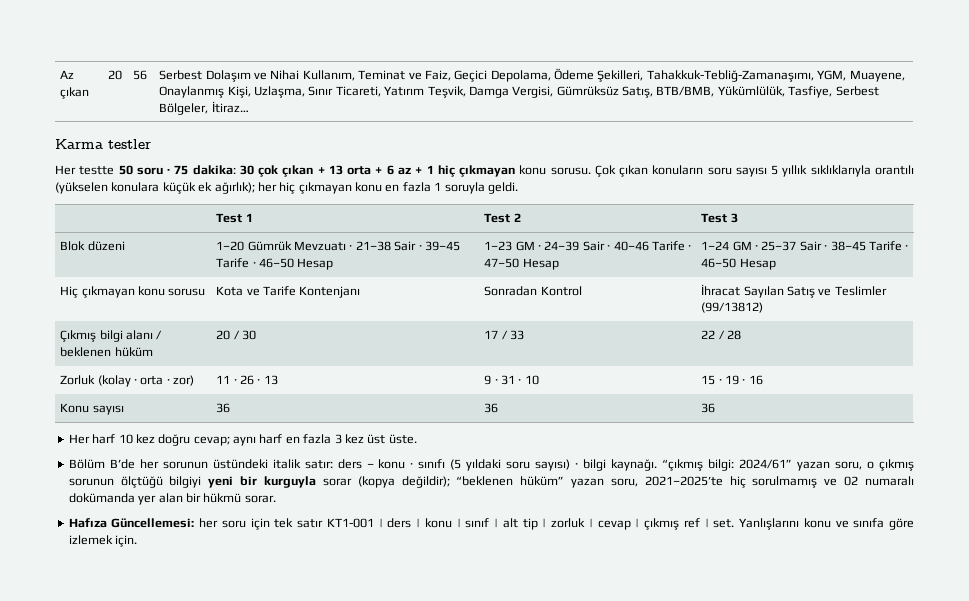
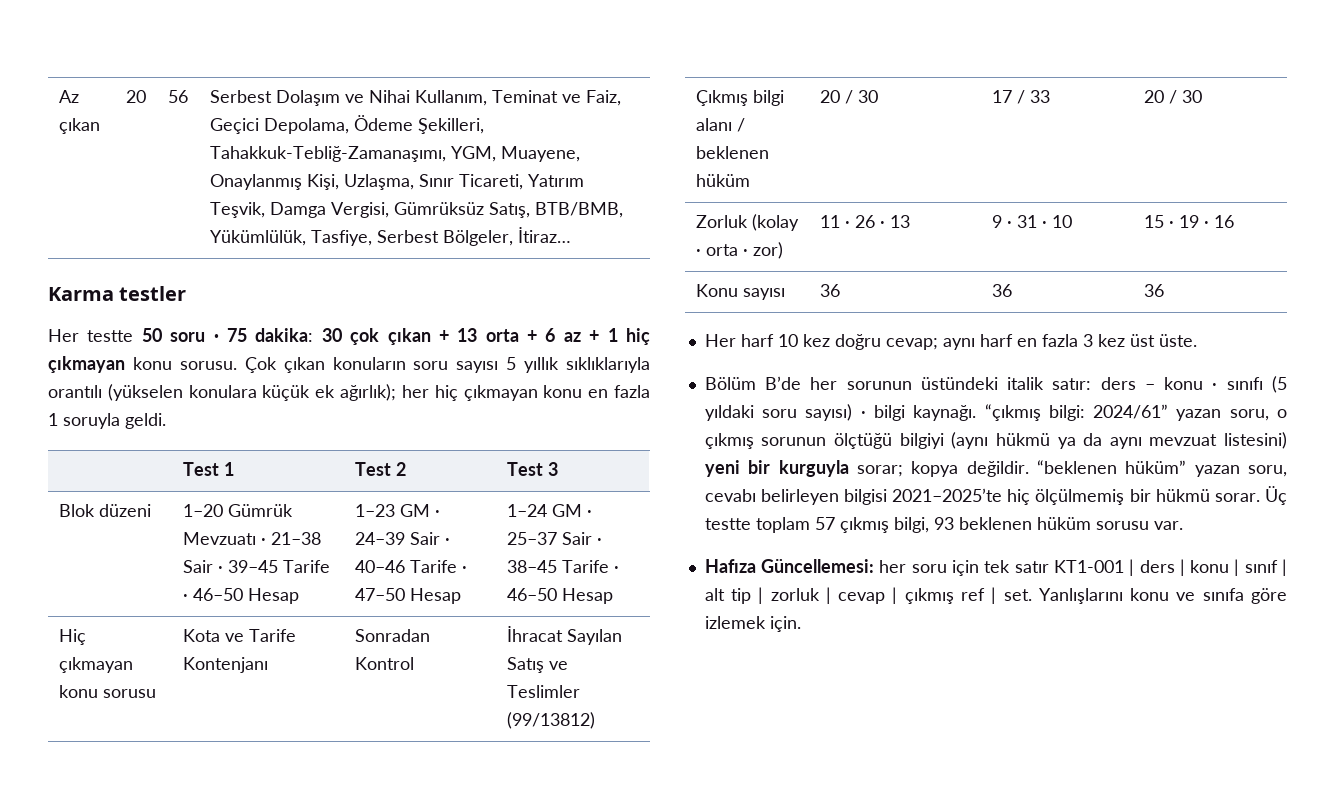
[701,330,742,340] 22 / 28 -> [1143,90,1202,104] 20 / 30
[208,476,914,488] [68,493,276,505] yeni bir kurguyla sorar (kopya değildir); “beklenen hüküm” yazan soru, 2021–2025’te hiç sorulmamış ve 02 numaralı dokümanda yer alan bir hükmü sorar. -> [951,432,1287,449] [704,460,1287,477] [704,486,1287,505] [704,517,1183,533] (aynı hükmü ya da aynı mevzuat listesini) yeni bir kurguyla sorar; kopya değildir. “beklenen hüküm” yazan soru, cevabı belirleyen bilgisi 2021–2025’te hiç ölçülmemiş bir hükmü sorar. Üç testte toplam 57 çıkmış bilgi, 93 beklenen hüküm sorusu var.

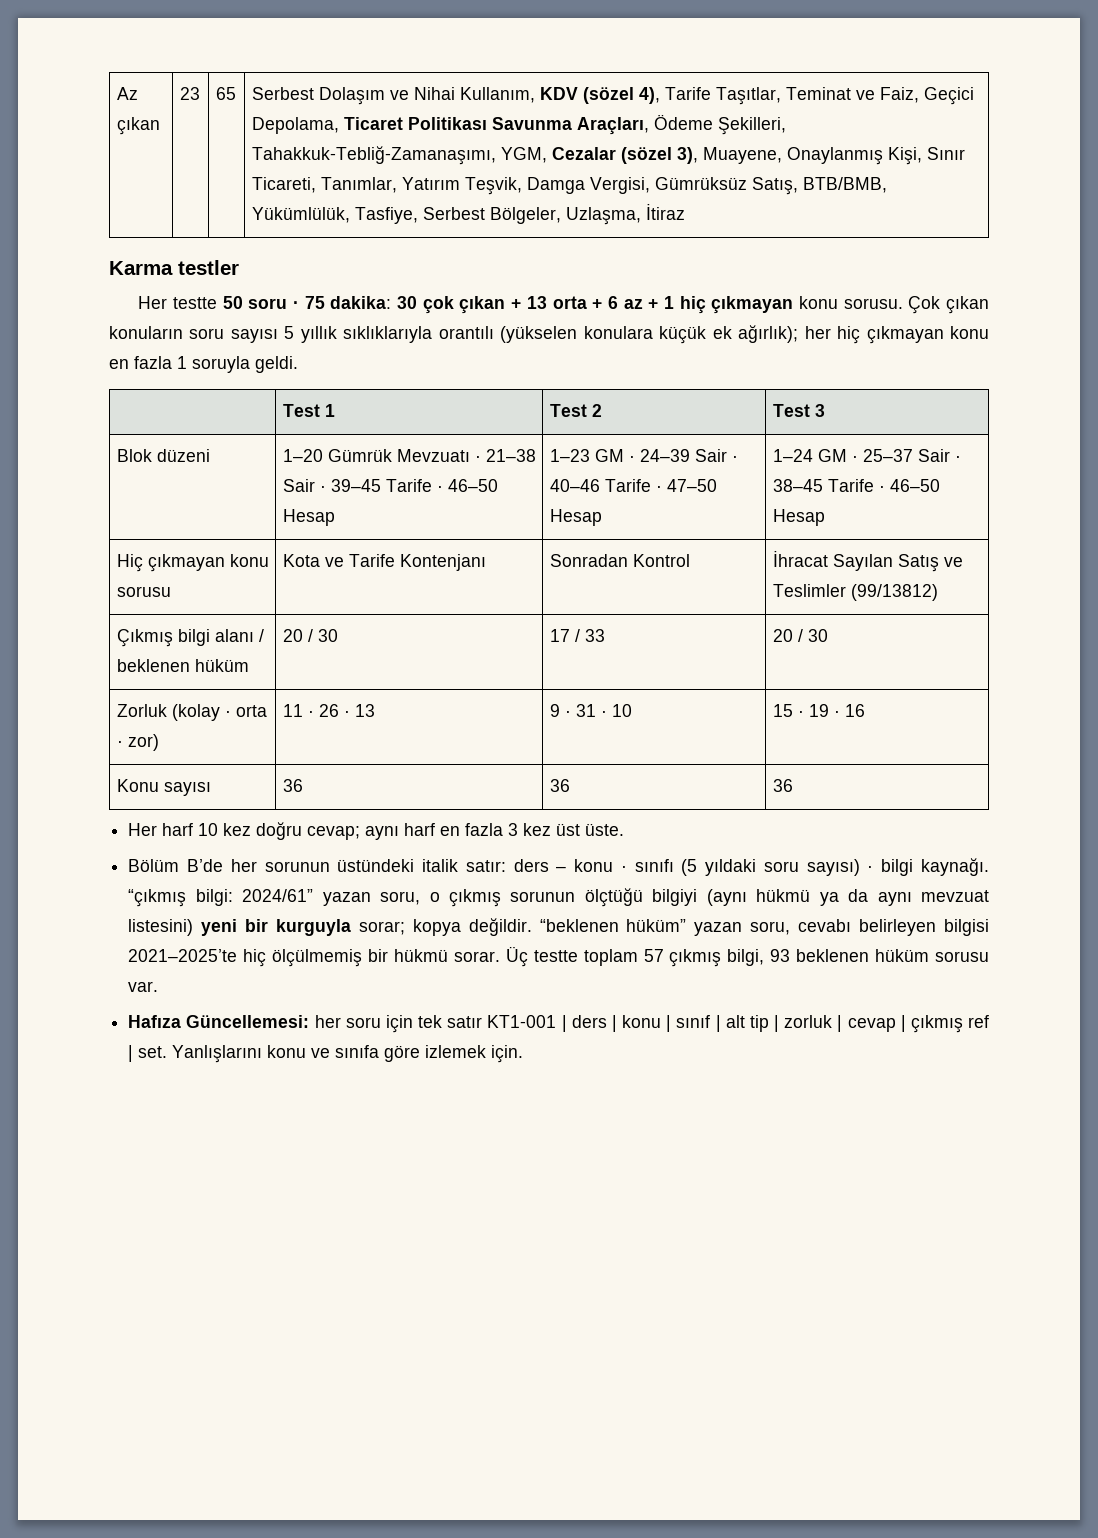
[125,90,146,103] [167,90,188,103] 20 | 56 -> [179,87,200,100] [215,87,236,100] 23 | 65
(487, 98) none -> [539,87,781,105] KDV (sözel 4), Tarife Taşıtlar,
(349, 126) none -> [343,117,649,135] Ticaret Politikası Savunma Araçları,
(496, 154) none -> [551,147,698,164] Cezalar (sözel 3),
[343,174,414,190] Uzlaşma, -> (922, 156) none
(523, 182) none -> [320,177,397,193] Tanımlar,
[517,227,571,243] İtiraz… -> [565,203,685,225] Uzlaşma, İtiraz

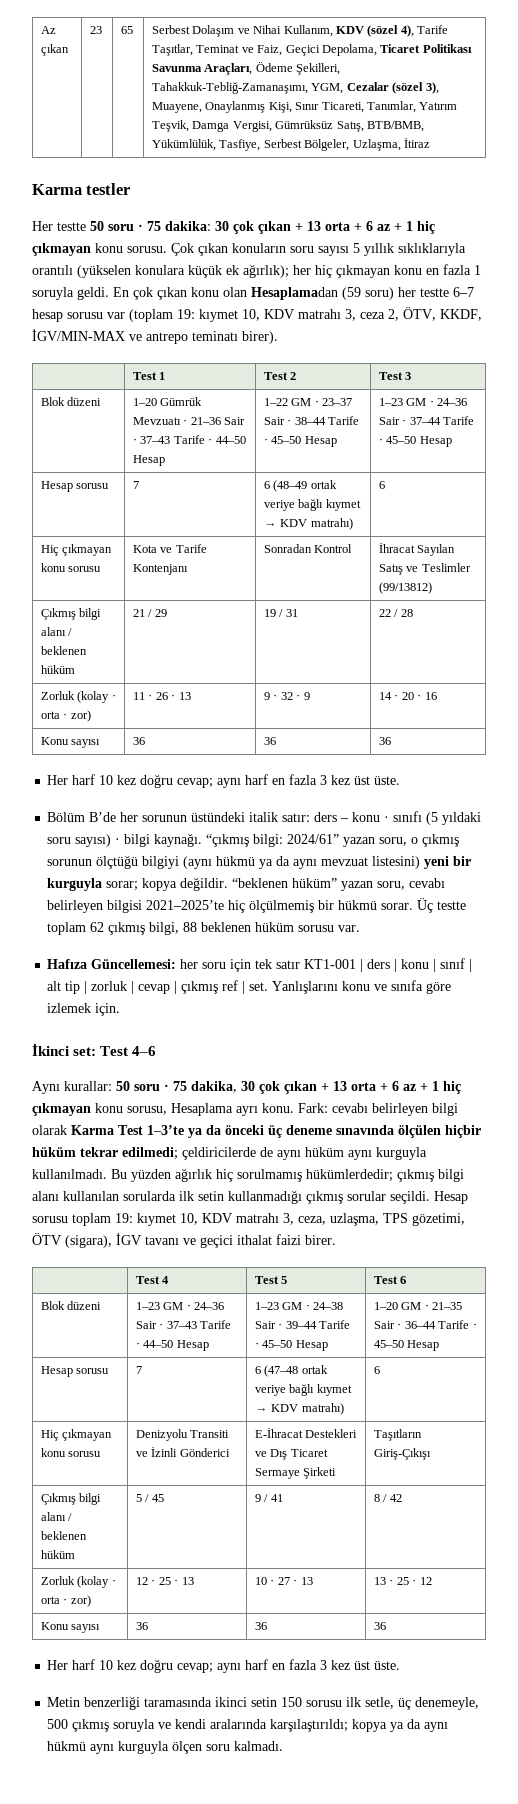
(298, 364) none -> [113,287,474,300] [32,307,482,322] [32,329,278,344] En çok çıkan konu olan Hesaplamadan (59 soru) her testte 6–7 hesap sorusu var (toplam 19: kıymet 10, KDV matrahı 3, ceza 2, ÖTV, KKDF, İGV/MIN-MAX ve antrepo teminatı birer).
[485,449,536,462] [282,479,498,492] [282,509,335,526] [549,449,738,462] [549,479,717,492] [549,509,602,526] [772,449,961,462] [772,479,940,492] [772,509,825,526] 21–38 Sair · 39–45 Tarife · 46–50 Hesap | 1–23 GM · 24–39 Sair · 40–46 Tarife · 47–50 Hesap | 1–24 GM · 25–37 Sair · 38–45 Tarife · 46–50 Hesap -> [190,417,246,425] [133,435,246,444] [133,455,166,466] [264,398,353,406] [264,416,360,425] [264,436,337,447] [379,398,468,406] [379,416,475,425] [379,436,452,447] [41,481,110,492] [133,481,140,489] [264,480,337,492] [264,499,361,511] [264,518,353,530] [379,481,386,489] 21–36 Sair · 37–43 Tarife · 44–50 Hesap | 1–22 GM · 23–37 Sair · 38–44 Tarife · 45–50 Hesap | 1–23 GM · 24–36 Sair · 37–44 Tarife · 45–50 Hesap // Hesap sorusu | 7 | 6 (48–49 ortak veriye bağlı kıymet → KDV matrahı) | 6
[282,629,338,642] [549,629,605,642] [772,629,828,642] 20 / 30 | 17 / 33 | 20 / 30 -> [133,609,167,617] [264,609,298,617] [379,609,413,617] 21 / 29 | 19 / 31 | 22 / 28
[575,704,632,717] [772,704,829,717] 31 · 10 | 15 · 19 -> [280,692,310,700] [379,692,414,700] 32 · 9 | 14 · 20
[643,949,664,962] 57 -> [90,922,105,932] 62
[770,949,791,962] 93 -> [183,922,198,932] 88
(524, 1054) none -> [32,1043,157,1056] [32,1081,461,1094] [32,1103,458,1116] [32,1125,481,1138] [32,1147,427,1160] [32,1168,464,1182] [32,1190,468,1204] [32,1213,465,1226] [32,1233,336,1248] [136,1276,170,1284] [255,1276,288,1284] [374,1276,407,1284] [41,1301,102,1310] [136,1302,225,1310] [136,1320,232,1329] [136,1340,209,1351] [255,1302,344,1310] [255,1320,351,1329] [255,1340,328,1351] [374,1302,463,1310] [374,1320,477,1329] [374,1340,440,1351] [41,1366,110,1377] [136,1366,143,1374] [255,1365,328,1377] [255,1384,352,1396] [255,1403,344,1415] [374,1366,381,1374] [41,1429,113,1441] [41,1448,102,1457] [136,1429,230,1441] [136,1447,230,1457] [255,1428,358,1438] [255,1449,328,1460] [255,1467,337,1479] [374,1429,423,1441] [374,1448,432,1460] [41,1493,102,1505] [41,1512,73,1521] [41,1531,88,1540] [41,1550,76,1559] [136,1494,164,1502] [255,1494,283,1502] [374,1494,402,1502] [41,1576,116,1588] [41,1595,91,1607] [136,1577,194,1585] [255,1577,313,1585] [374,1577,432,1585] [41,1622,101,1633] [136,1622,149,1630] [255,1622,268,1630] [374,1622,387,1630] [47,1659,401,1673] [47,1696,480,1710] [47,1719,449,1732] [47,1741,284,1754] // İkinci set: Test 4–6 // Aynı kurallar: 50 soru · 75 dakika, 30 çok çıkan + 13 orta + 6 az + 1 hiç çıkmayan konu sorusu, Hesaplama ayrı konu. Fark: cevabı belirleyen bilgi olarak Karma Test 1–3’te ya da önceki üç deneme sınavında ölçülen hiçbir hüküm tekrar edilmedi; çeldiricilerde de aynı hüküm aynı kurguyla kullanılmadı. Bu yüzden ağırlık hiç sorulmamış hükümlerdedir; çıkmış bilgi alanı kullanılan sorularda ilk setin kullanmadığı çıkmış sorular seçildi. Hesap sorusu toplam 19: kıymet 10, KDV matrahı 3, ceza, uzlaşma, TPS gözetimi, ÖTV (sigara), İGV tavanı ve geçici ithalat faizi birer. // | Test 4 | Test 5 | Test 6 // Blok düzeni | 1–23 GM · 24–36 Sair · 37–43 Tarife · 44–50 Hesap | 1–23 GM · 24–38 Sair · 39–44 Tarife · 45–50 Hesap | 1–20 GM · 21–35 Sair · 36–44 Tarife · 45–50 Hesap // Hesap sorusu | 7 | 6 (47–48 ortak veriye bağlı kıymet → KDV matrahı) | 6 // Hiç çıkmayan konu sorusu | Denizyolu Transiti ve İzinli Gönderici | E-İhracat Destekleri ve Dış Ticaret Sermaye Şirketi | Taşıtların Giriş-Çıkışı // Çıkmış bilgi alanı / beklenen hüküm | 5 / 45 | 9 / 41 | 8 / 42 // Zorluk (kolay · orta · zor) | 12 · 25 · 13 | 10 · 27 · 13 | 13 · 25 · 12 // Konu sayısı | 36 | 36 | 36 // Her harf 10 kez doğru cevap; aynı harf en fazla 3 kez üst üste. // Metin benzerliği taramasında ikinci setin 150 sorusu ilk setle, üç denemeyle, 500 çıkmış soruyla ve kendi aralarında karşılaştırıldı; kopya ya da aynı hükmü aynı kurguyla ölçen soru kalmadı.

